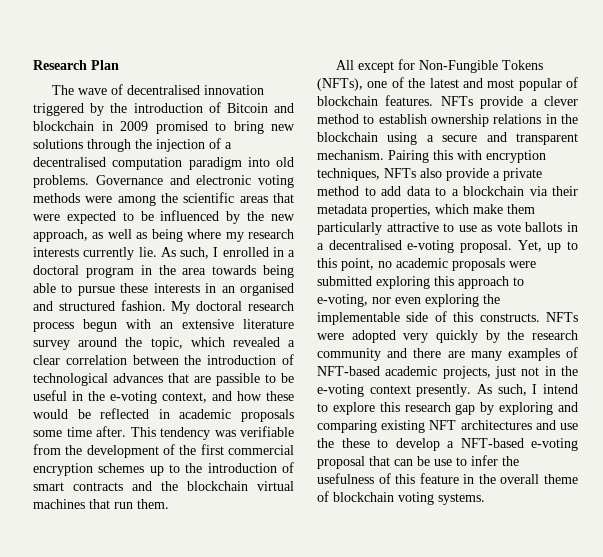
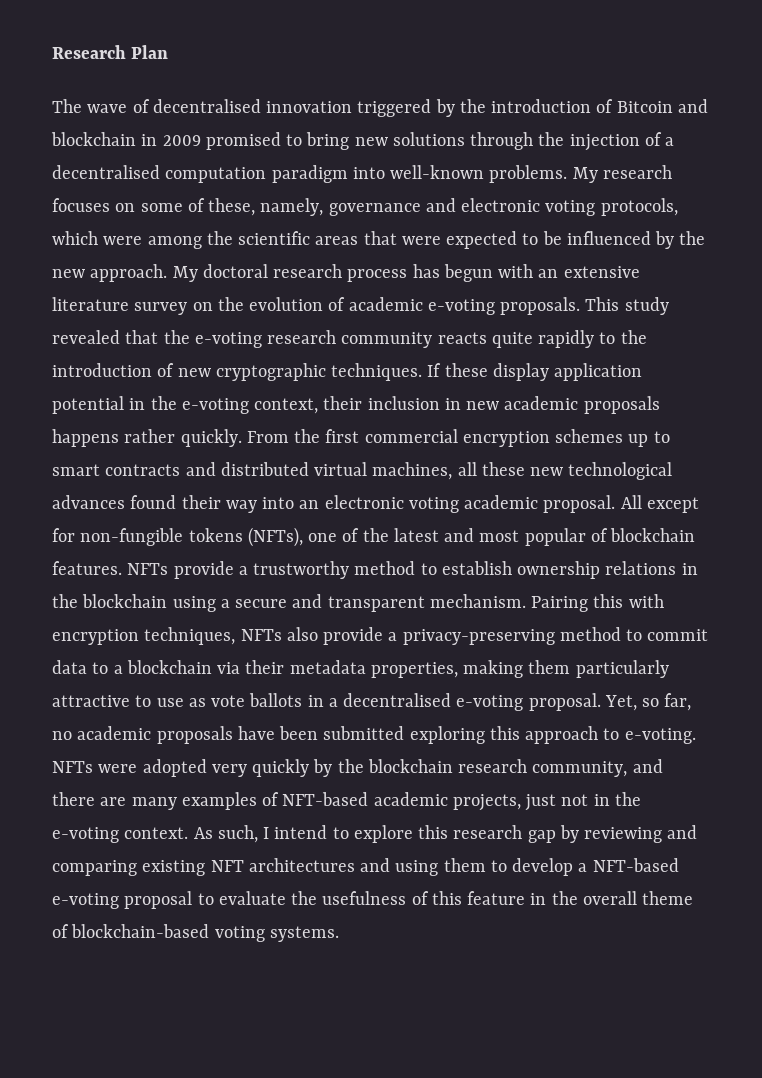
[276,157,294,167] [33,175,163,188] old problems. Governance -> [390,165,672,183] [52,198,421,216] well-known problems. My research focuses on some of these, namely, governance
[33,193,80,203] methods -> [600,198,678,216] [52,231,98,245] protocols, which
[33,229,294,242] [33,247,295,260] [33,265,294,278] [33,283,294,296] [33,300,166,311] approach, as well as being where my research interests currently lie. As such, I enrolled in a doctoral program in the area towards being able to pursue these interests in an organised and structured fashion. -> [90,264,168,282] approach.
(74, 327) none -> [412,264,440,278] has
[78,337,295,350] [33,354,294,365] [33,373,294,386] [33,390,294,404] [33,408,294,422] [33,426,294,440] [33,444,175,458] around the topic, which revealed a clear correlation between the introduction of technological advances that are passible to be useful in the e-voting context, and how these would be reflected in academic proposals some time after. This tendency was verifiable from the development of -> [192,297,669,315] [52,330,647,348] [52,363,643,381] [52,396,660,414] [52,429,289,447] on the evolution of academic e-voting proposals. This study revealed that the e-voting research community reacts quite rapidly to the introduction of new cryptographic techniques. If these display application potential in the e-voting context, their inclusion in new academic proposals happens rather quickly. From
[185,462,294,473] [33,481,294,491] [33,499,169,509] the introduction of smart contracts and the blockchain virtual machines that run them. // -> [52,462,673,480] [52,495,616,513] smart contracts and distributed virtual machines, all these new technological advances found their way into an electronic voting academic proposal.
[419,60,544,73] Non-Fungible Tokens -> [80,528,243,546] non-fungible tokens
[544,96,578,106] clever -> [253,561,350,579] trustworthy
[503,168,542,181] [317,186,401,196] private method to add -> [402,627,709,645] privacy-preserving method to commit
[435,204,503,214] which make -> [463,660,524,678] making
[547,241,578,253] [317,258,374,271] up to this point, -> [642,693,692,711] so far,
[509,261,536,268] were -> [237,726,319,740] have been
[317,294,500,307] [317,311,540,325] e-voting, nor even exploring the implementable side of this constructs. -> [624,728,696,744] e-voting.
[532,330,578,340] [317,348,381,361] research community -> [367,759,628,777] blockchain research community,
[369,384,472,397] context presently. -> [124,827,189,839] context.
[499,402,554,415] exploring -> [584,827,663,843] reviewing
[560,423,578,430] [317,438,370,448] use the these -> [395,858,486,876] using them
[369,455,498,466] that can be use to infer -> [197,891,286,905] to evaluate
[333,492,394,502] blockchain -> [71,924,210,938] blockchain-based

